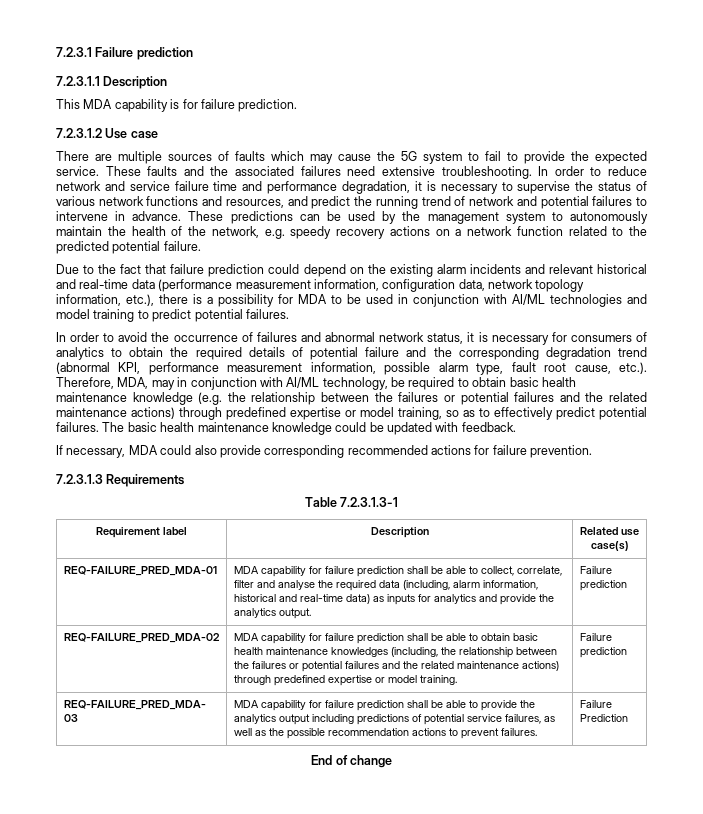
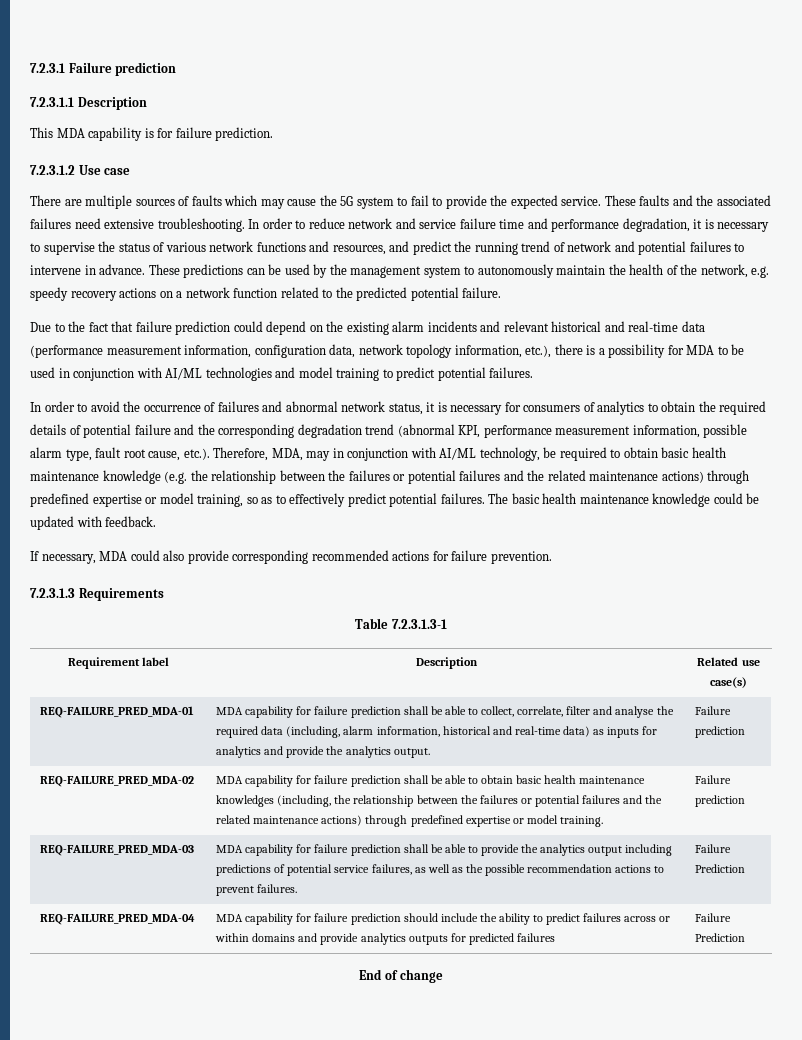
(628, 718) none -> [40,914,196,925] [216,913,671,925] [215,933,555,945] [695,913,732,922] [695,933,746,942] // REQ-FAILURE_PRED_MDA-04 | MDA capability for failure prediction should include the ability to predict failures across or within domains and provide analytics outputs for predicted failures | Failure Prediction

